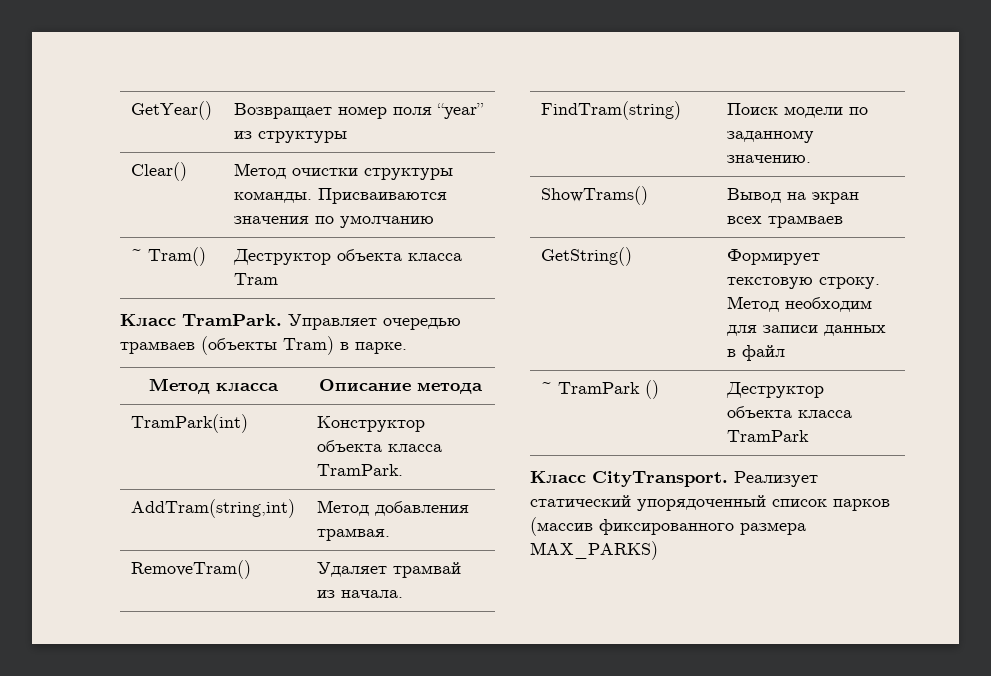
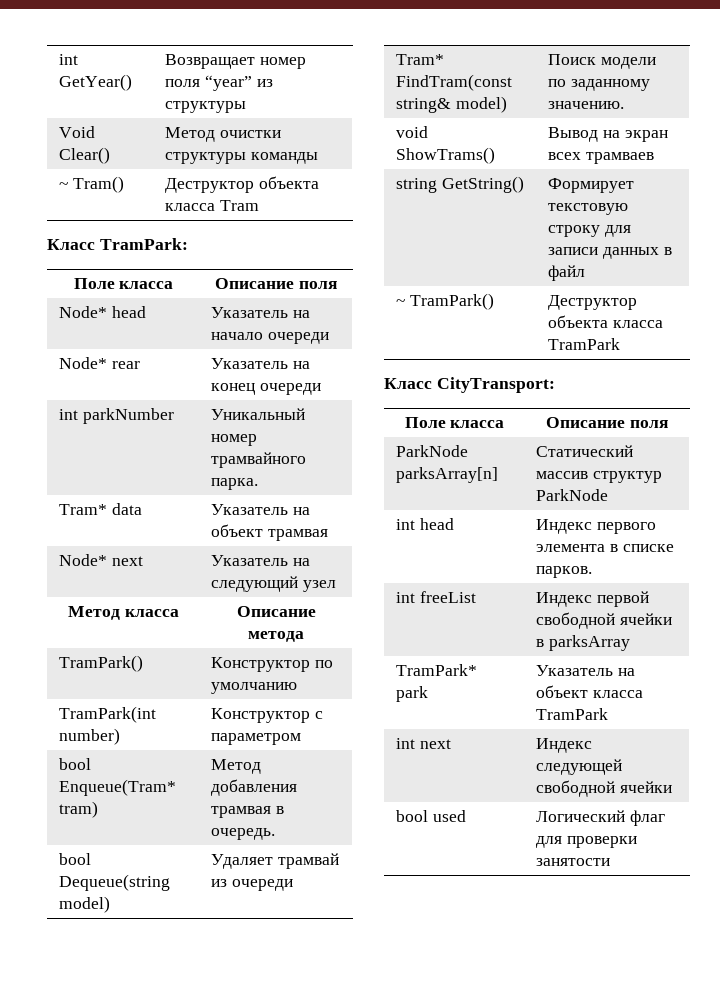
(130, 110) none -> [59,54,79,65] int
(347, 137) none -> [59,126,96,138] Void
[233,188,447,204] [233,215,434,228] команды. Присваиваются значения по умолчанию -> [250,152,318,164] команды
[182,314,461,330] [120,336,407,355] TramPark. Управляет очередью трамваев (объекты Tram) в парке. -> [99,238,188,250] [73,278,174,289] [215,278,337,289] [59,306,146,318] [211,307,310,318] [211,332,329,344] [59,357,140,369] [211,358,310,369] [211,383,321,395] [59,408,174,424] [211,408,306,420] [211,434,258,446] [211,452,307,468] [211,478,259,490] [59,503,142,515] [211,504,310,515] [211,524,328,541] [59,554,143,566] [211,555,310,566] [211,576,336,592] TramPark: // Поле класса | Описание поля // Node* head | Указатель на начало очереди // Node* rear | Указатель на конец очереди // int parkNumber | Уникальный номер трамвайного парка. // Tram* data | Указатель на объект трамвая // Node* next | Указатель на следующий узел
[130,414,248,433] [316,416,425,432] [316,440,442,452] [316,464,403,476] [130,499,295,518] [316,500,469,516] [316,528,390,541] [130,560,251,579] [316,562,461,578] [316,590,403,598] [540,101,681,120] TramPark(int) | Конструктор объекта класса TramPark. // AddTram(string,int) | Метод добавления трамвая. // RemoveTram() | Удаляет трамвай из начала. // FindTram(string) -> [59,655,144,672] [211,657,333,672] [211,682,298,694] [59,706,157,723] [59,728,121,745] [211,708,323,723] [211,733,302,745] [59,758,92,770] [59,779,177,796] [59,801,99,818] [211,759,262,774] [211,779,298,796] [211,806,284,818] [211,828,276,840] [59,853,92,865] [59,874,171,891] [59,896,111,913] [211,853,339,869] [211,879,293,891] [396,54,445,65] [396,74,513,91] [396,96,507,113] TramPark() | Конструктор по умолчанию // TramPark(int number) | Конструктор с параметром // bool Enqueue(Tram* tram) | Метод добавления трамвая в очередь. // bool Dequeue(string model) | Удаляет трамвай из очереди // Tram* FindTram(const string& model)
(811, 159) none -> [396,126,429,138] void
(843, 221) none -> [396,178,438,193] string
[818,277,880,289] [726,296,872,312] строку. Метод необходим -> [548,225,601,237] строку
[557,380,659,399] TramPark () -> [409,293,494,310] TramPark()
[592,471,818,487] [530,495,890,511] [530,517,806,536] [530,541,658,560] CityTransport. Реализует статический упорядоченный список парков (массив фиксированного размера MAX_PARKS) -> [436,377,555,393] [404,417,505,428] [546,417,668,428] [396,445,469,457] [396,467,499,483] [536,445,634,457] [536,471,662,483] [536,489,609,501] [396,518,454,530] [536,519,656,534] [536,544,674,552] [536,566,593,578] [396,591,476,603] [536,591,649,607] [536,612,672,629] [536,635,630,651] [396,664,478,676] [396,686,429,702] [536,665,635,676] [536,685,643,698] [536,708,609,720] [396,738,451,749] [536,738,593,753] [536,759,623,775] [536,780,672,797] [396,810,466,822] [536,810,665,826] [536,836,637,848] [536,858,611,866] CityTransport: // Поле класса | Описание поля // ParkNode parksArray[n] | Статический массив структур ParkNode // int head | Индекс первого элемента в списке парков. // int freeList | Индекс первой свободной ячейки в parksArray // TramPark* park | Указатель на объект класса TramPark // int next | Индекс следующей свободной ячейки // bool used | Логический флаг для проверки занятости

